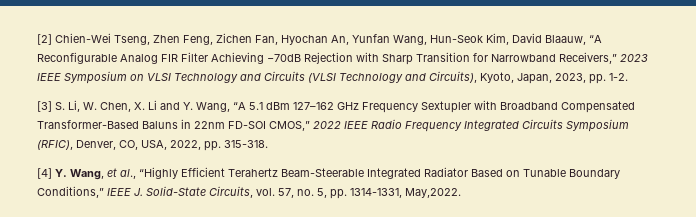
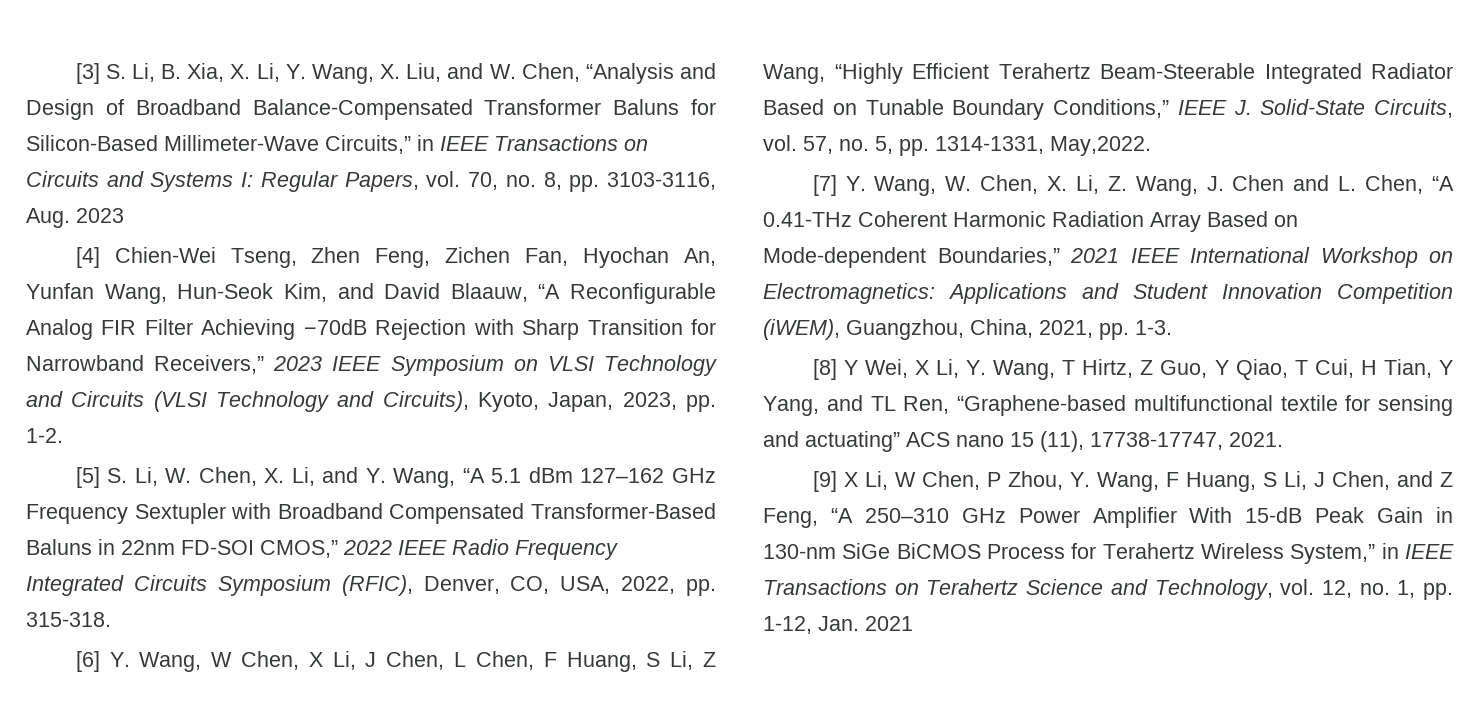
[37,34,52,45] [2] -> [75,63,716,84] [26,99,716,120] [26,135,648,154] [26,171,717,192] [26,208,124,228] [75,247,100,268] [3] S. Li, B. Xia, X. Li, Y. Wang, X. Liu, and W. Chen, “Analysis and Design of Broadband Balance-Compensated Transformer Baluns for Silicon-Based Millimeter-Wave Circuits,” in IEEE Transactions on Circuits and Systems I: Regular Papers, vol. 70, no. 8, pp. 3103-3116, Aug. 2023 // [4]
(509, 39) none -> [337,283,374,299] and
[37,101,52,112] [3] -> [75,467,100,488] [5]
[148,100,157,110] Li -> [291,467,315,486] Li,
[37,168,136,180] [4] Y. Wang, et al., -> [75,651,717,672] [763,64,825,84] [6] Y. Wang, W Chen, X Li, J Chen, L Chen, F Huang, S Li, Z Wang,
(461, 193) none -> [812,175,1455,196] [763,211,1298,232] [763,247,1453,268] [763,283,1453,304] [763,319,1172,340] [812,359,1453,380] [763,395,1453,416] [763,431,1283,452] [812,471,1453,492] [763,507,1453,528] [763,543,1454,564] [763,579,1453,600] [763,616,913,634] // [7] Y. Wang, W. Chen, X. Li, Z. Wang, J. Chen and L. Chen, “A 0.41-THz Coherent Harmonic Radiation Array Based on Mode-dependent Boundaries,” 2021 IEEE International Workshop on Electromagnetics: Applications and Student Innovation Competition (iWEM), Guangzhou, China, 2021, pp. 1-3. // [8] Y Wei, X Li, Y. Wang, T Hirtz, Z Guo, Y Qiao, T Cui, H Tian, Y Yang, and TL Ren, “Graphene-based multifunctional textile for sensing and actuating” ACS nano 15 (11), 17738-17747, 2021. // [9] X Li, W Chen, P Zhou, Y. Wang, F Huang, S Li, J Chen, and Z Feng, “A 250–310 GHz Power Amplifier With 15-dB Peak Gain in 130-nm SiGe BiCMOS Process for Terahertz Wireless System,” in IEEE Transactions on Terahertz Science and Technology, vol. 12, no. 1, pp. 1-12, Jan. 2021

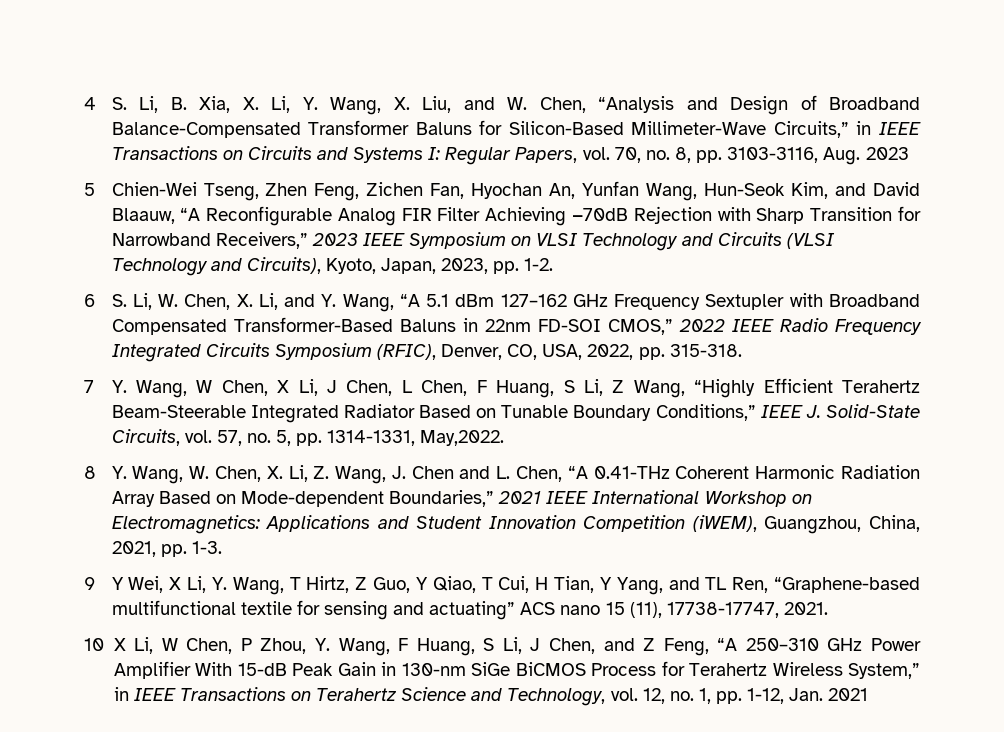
[75,63,100,84] [3] -> [84,97,96,110] 4
[75,247,100,268] [4] -> [84,183,95,196] 5
[75,467,100,488] [5] -> [84,294,95,307] 6
[75,651,100,672] [6] -> [84,380,94,393] 7
[812,175,837,196] [7] -> [84,466,96,479] 8
[812,359,837,380] [8] -> [84,577,95,590] 9
[812,471,837,492] [9] -> [84,638,104,651] 10

